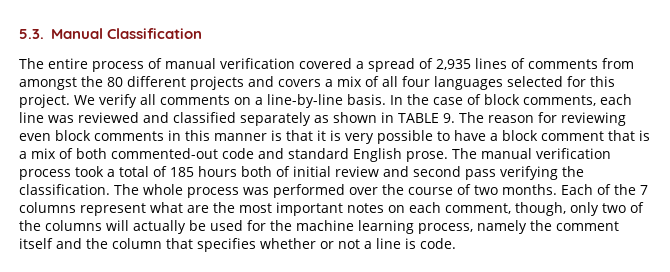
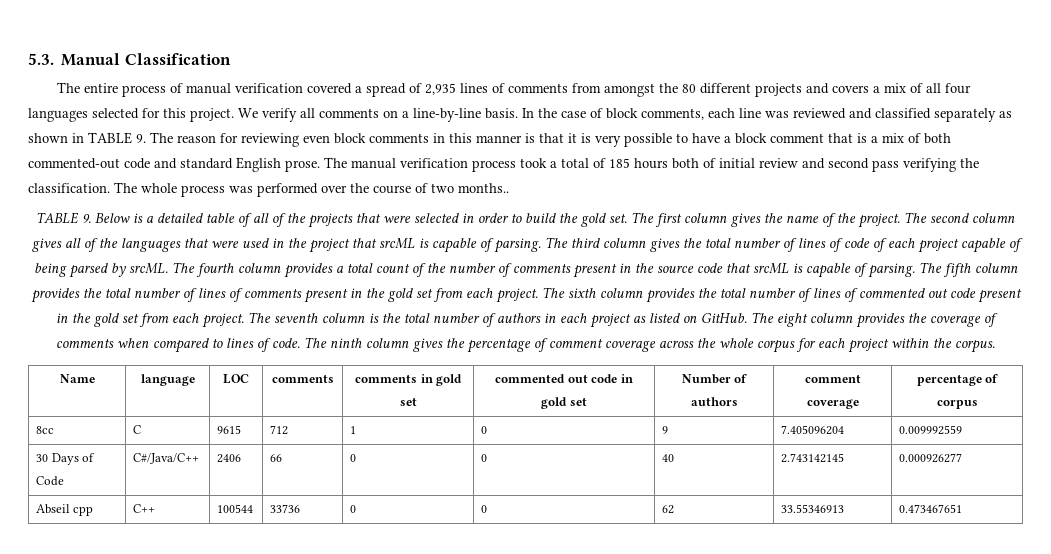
[502,184,648,195] [19,202,644,216] [19,220,619,234] [19,238,456,252] months. Each of the 7 columns represent what are the most important notes on each comment, though, only two of the columns will actually be used for the machine learning process, namely the comment itself and the column that specifies whether or not a line is code. -> [458,183,509,193] [36,212,1015,228] [31,237,1023,253] [33,262,1018,278] [30,287,1022,303] [56,312,998,328] [56,337,995,353] [59,374,95,383] [140,374,195,386] [223,374,249,384] [271,374,334,383] [354,374,463,386] [399,397,417,406] [495,374,633,383] [541,397,587,409] [681,374,748,384] [690,397,738,406] [804,374,861,383] [806,399,859,409] [916,374,999,386] [936,400,978,409] [36,426,55,434] [133,425,142,434] [217,425,242,434] [270,425,289,435] [350,426,357,434] [481,426,488,434] [662,426,669,434] [781,425,845,435] [899,425,963,435] [36,453,96,465] [36,476,65,486] [133,453,200,464] [217,454,242,463] [270,454,283,462] [350,454,357,462] [481,454,488,462] [662,454,675,462] [781,453,845,463] [899,453,963,463] [36,504,93,516] [133,504,156,513] [217,504,254,513] [270,504,301,513] [350,505,357,513] [481,505,488,513] [662,505,675,514] [781,504,845,513] [899,504,963,513] months.. // TABLE 9. Below is a detailed table of all of the projects that were selected in order to build the gold set. The first column gives the name of the project. The second column gives all of the languages that were used in the project that srcML is capable of parsing. The third column gives the total number of lines of code of each project capable of being parsed by srcML. The fourth column provides a total count of the number of comments present in the source code that srcML is capable of parsing. The fifth column provides the total number of lines of comments present in the gold set from each project. The sixth column provides the total number of lines of commented out code present in the gold set from each project. The seventh column is the total number of authors in each project as listed on GitHub. The eight column provides the coverage of comments when compared to lines of code. The ninth column gives the percentage of comment coverage across the whole corpus for each project within the corpus. // Name | language | LOC | comments | comments in gold set | commented out code in gold set | Number of authors | comment coverage | percentage of corpus // 8cc | C | 9615 | 712 | 1 | 0 | 9 | 7.405096204 | 0.009992559 // 30 Days of Code | C#/Java/C++ | 2406 | 66 | 0 | 0 | 40 | 2.743142145 | 0.000926277 // Abseil cpp | C++ | 100544 | 33736 | 0 | 0 | 62 | 33.55346913 | 0.473467651

